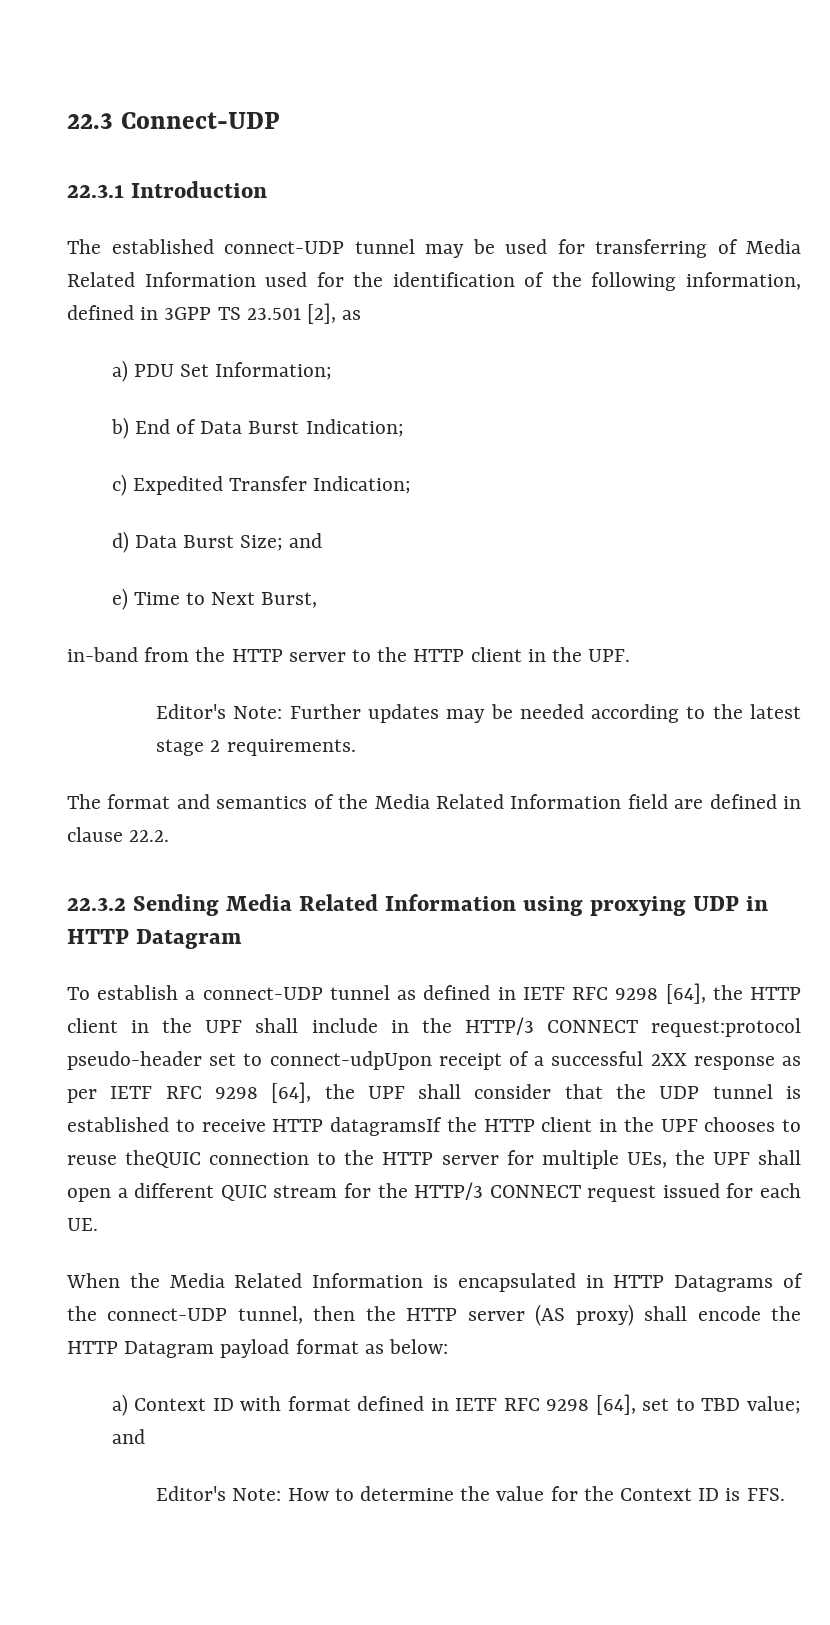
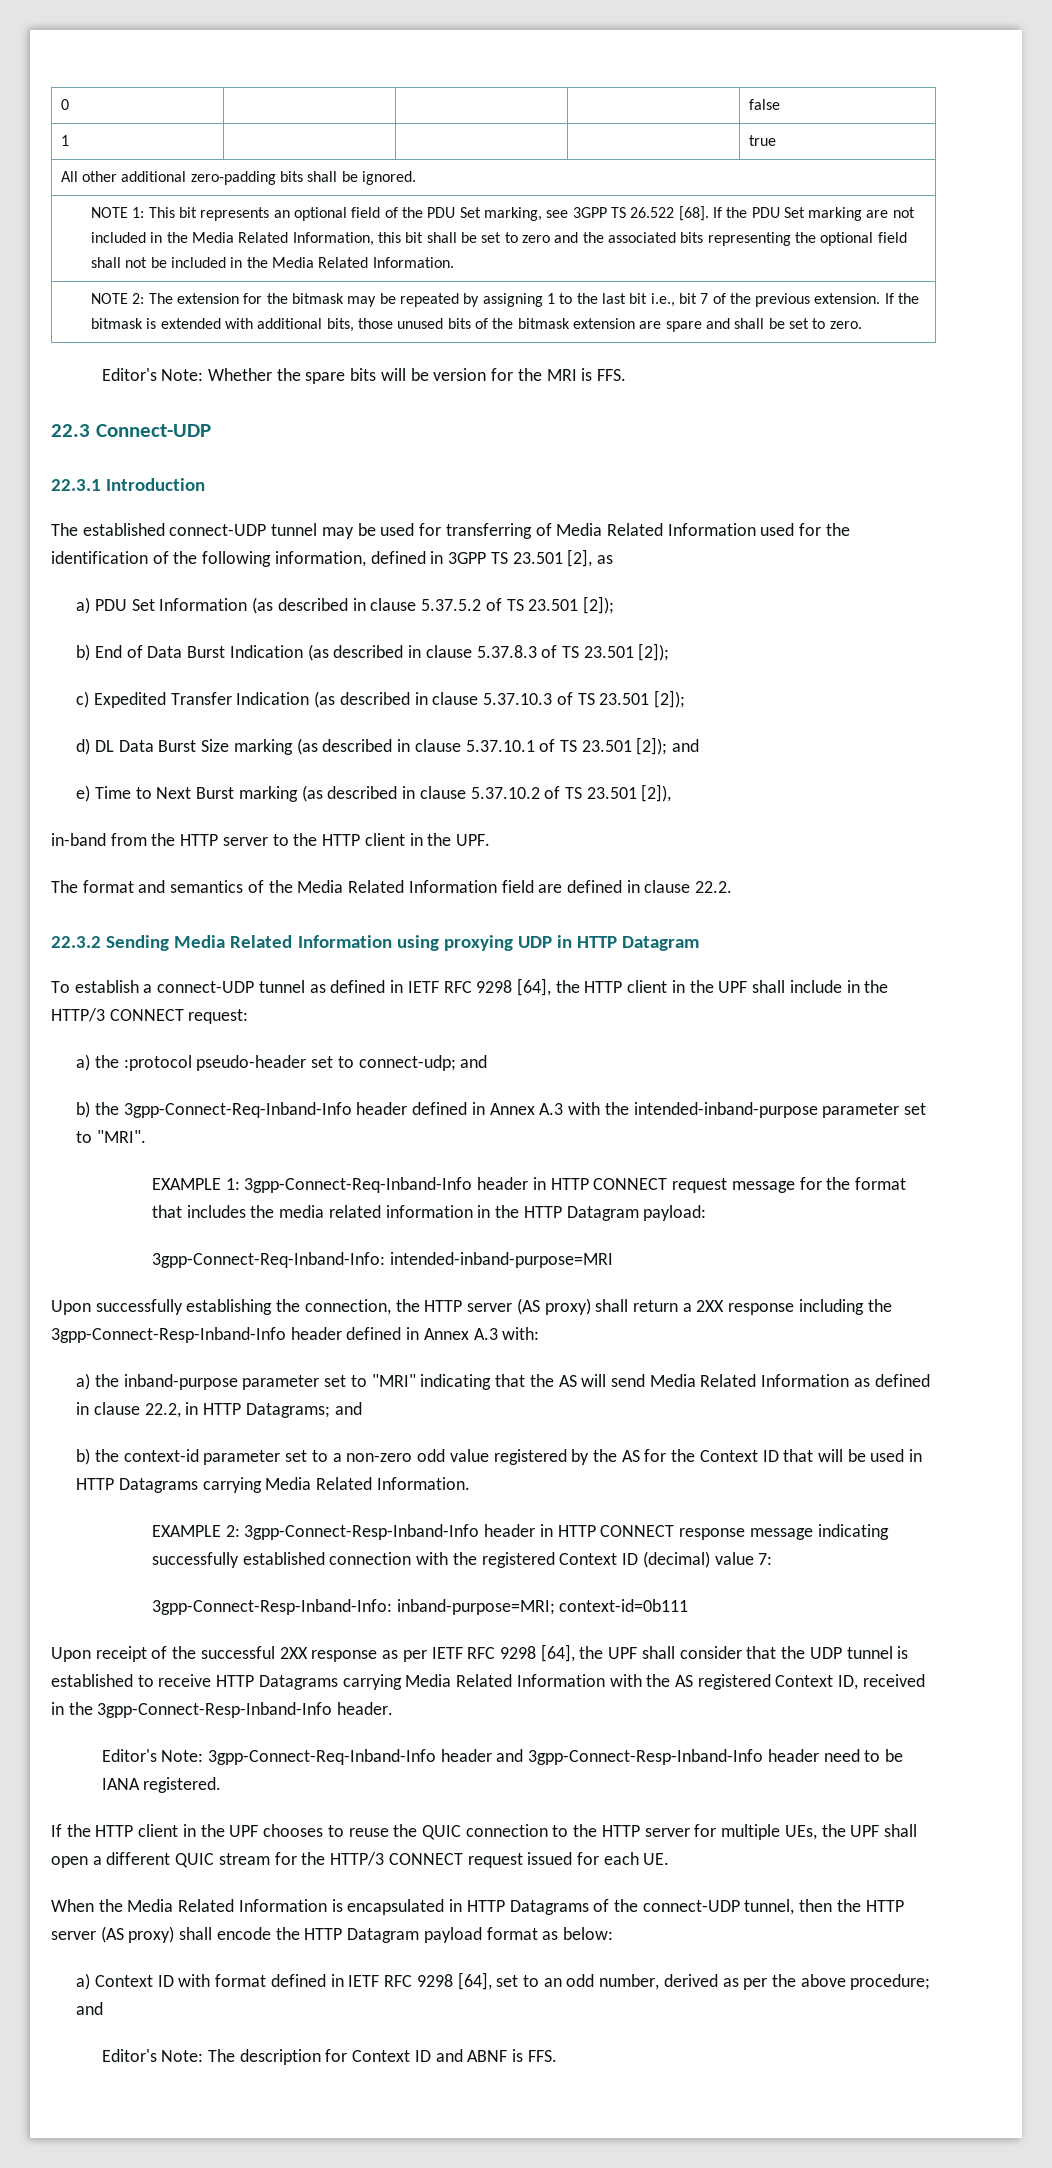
(67, 121) none -> [60,99,69,110] [748,99,780,110] [60,135,69,146] [748,135,776,146] [60,171,417,185] [91,206,915,221] [91,232,907,246] [91,257,454,268] [91,293,920,307] [91,318,862,332] [101,368,626,384] 0 | | | | false // 1 | | | | true // All other additional zero-padding bits shall be ignored. // NOTE 1: This bit represents an optional field of the PDU Set marking, see 3GPP TS 26.522 [68]. If the PDU Set marking are not included in the Media Related Information, this bit shall be set to zero and the associated bits representing the optional field shall not be included in the Media Related Information. // NOTE 2: The extension for the bitmask may be repeated by assigning 1 to the last bit i.e., bit 7 of the previous extension. If the bitmask is extended with additional bits, those unused bits of the bitmask extension are spare and shall be set to zero. // Editor's Note: Whether the spare bits will be version for the MRI is FFS. //
[215,362,333,380] Information; -> [159,596,614,614] Information (as described in clause 5.37.5.2 of TS 23.501 [2]);
[305,419,404,437] [111,474,412,496] Indication; // c) Expedited Transfer Indication; -> [229,643,670,661] [76,690,685,708] Indication (as described in clause 5.37.8.3 of TS 23.501 [2]); // c) Expedited Transfer Indication (as described in clause 5.37.10.3 of TS 23.501 [2]);
[134,535,284,551] Data Burst Size; -> [94,737,668,755] DL Data Burst Size marking (as described in clause 5.37.10.1 of TS 23.501 [2]);
[261,592,318,608] Burst, -> [196,784,672,802] Burst marking (as described in clause 5.37.10.2 of TS 23.501 [2]),
[156,704,802,723] [156,739,356,756] // Editor's Note: Further updates may be needed according to the latest stage 2 requirements. -> (490, 840) none
[651,1018,802,1037] [67,1051,432,1070] request:protocol pseudo-header set to connect-udpUpon -> [188,1009,249,1024] [76,1054,488,1071] [76,1101,926,1118] [76,1130,146,1143] [152,1177,907,1193] [152,1205,707,1221] [152,1252,613,1268] [51,1298,892,1315] [51,1327,540,1343] [76,1373,930,1390] [76,1402,362,1418] [76,1448,923,1465] [76,1477,470,1493] [152,1524,889,1540] [152,1551,773,1568] [152,1599,689,1615] [51,1647,91,1662] request: // a) the :protocol pseudo-header set to connect-udp; and // b) the 3gpp-Connect-Req-Inband-Info header defined in Annex A.3 with the intended-inband-purpose parameter set to "MRI". // EXAMPLE 1: 3gpp-Connect-Req-Inband-Info header in HTTP CONNECT request message for the format that includes the media related information in the HTTP Datagram payload: // 3gpp-Connect-Req-Inband-Info: intended-inband-purpose=MRI // Upon successfully establishing the connection, the HTTP server (AS proxy) shall return a 2XX response including the 3gpp-Connect-Resp-Inband-Info header defined in Annex A.3 with: // a) the inband-purpose parameter set to "MRI" indicating that the AS will send Media Related Information as defined in clause 22.2, in HTTP Datagrams; and // b) the context-id parameter set to a non-zero odd value registered by the AS for the Context ID that will be used in HTTP Datagrams carrying Media Related Information. // EXAMPLE 2: 3gpp-Connect-Resp-Inband-Info header in HTTP CONNECT response message indicating successfully established connection with the registered Context ID (decimal) value 7: // 3gpp-Connect-Resp-Inband-Info: inband-purpose=MRI; context-id=0b111 // Upon
[534,1056,545,1066] a -> [172,1646,197,1659] the
[330,1117,442,1136] datagramsIf -> [258,1674,925,1690] [51,1702,394,1718] [101,1749,904,1765] [101,1777,222,1793] [51,1824,62,1837] Datagrams carrying Media Related Information with the AS registered Context ID, received in the 3gpp-Connect-Resp-Inband-Info header. // Editor's Note: 3gpp-Connect-Req-Inband-Info header and 3gpp-Connect-Resp-Inband-Info header need to be IANA registered. // If
[125,1150,202,1168] theQUIC -> [393,1824,461,1840] the QUIC
[701,1396,801,1414] [111,1429,145,1444] [156,1486,720,1501] TBD value; and // Editor's Note: How to determine the value for the Context ID -> [543,1974,931,1990] [76,2002,104,2015] [101,2049,508,2065] an odd number, derived as per the above procedure; and // Editor's Note: The description for Context ID and ABNF

